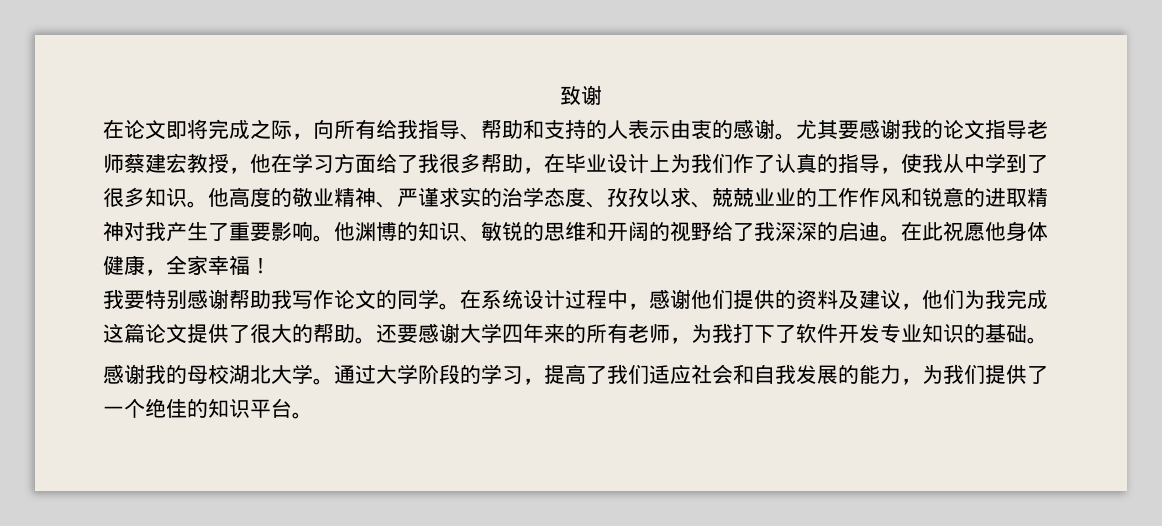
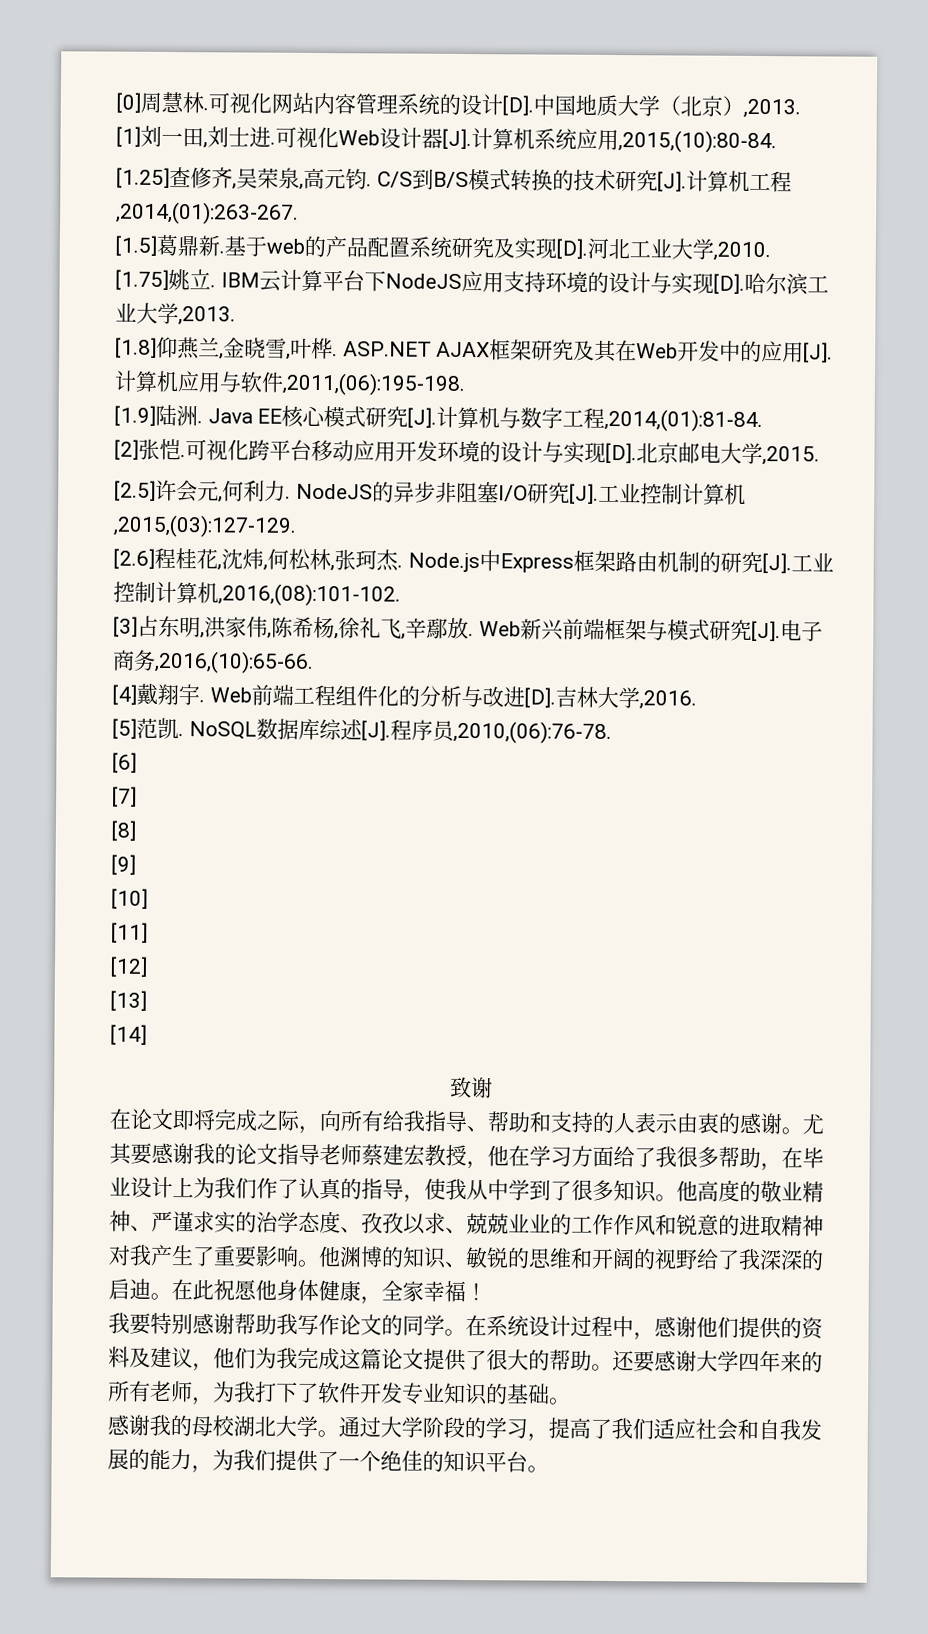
(560, 95) none -> [116,91,801,119] [116,125,777,154] [116,166,792,193] [116,201,299,225] [115,234,771,262] [115,268,829,296] [115,302,236,326] [115,336,834,363] [114,370,466,396] [114,404,764,433] [114,438,820,466] [114,479,746,505] [113,514,297,538] [113,547,834,574] [113,581,401,607] [113,615,823,642] [112,649,314,674] [112,683,697,710] [112,717,612,745] [112,752,137,773] [112,786,137,807] [111,820,136,841] [111,854,136,875] [111,888,148,909] [111,922,148,943] [110,956,148,977] [110,990,147,1011] [110,1024,147,1045] [0]周慧林.可视化网站内容管理系统的设计[D].中国地质大学（北京）,2013. // [1]刘一田,刘士进.可视化Web设计器[J].计算机系统应用,2015,(10):80-84. // [1.25]查修齐,吴荣泉,高元钧. C/S到B/S模式转换的技术研究[J].计算机工程,2014,(01):263-267. // [1.5]葛鼎新.基于web的产品配置系统研究及实现[D].河北工业大学,2010. // [1.75]姚立. IBM云计算平台下NodeJS应用支持环境的设计与实现[D].哈尔滨工业大学,2013. // [1.8]仰燕兰,金晓雪,叶桦. ASP.NET AJAX框架研究及其在Web开发中的应用[J].计算机应用与软件,2011,(06):195-198. // [1.9]陆洲. Java EE核心模式研究[J].计算机与数字工程,2014,(01):81-84. // [2]张恺.可视化跨平台移动应用开发环境的设计与实现[D].北京邮电大学,2015. // [2.5]许会元,何利力. NodeJS的异步非阻塞I/O研究[J].工业控制计算机,2015,(03):127-129. // [2.6]程桂花,沈炜,何松林,张珂杰. Node.js中Express框架路由机制的研究[J].工业控制计算机,2016,(08):101-102. // [3]占东明,洪家伟,陈希杨,徐礼飞,辛鄢放. Web新兴前端框架与模式研究[J].电子商务,2016,(10):65-66. // [4]戴翔宇. Web前端工程组件化的分析与改进[D].吉林大学,2016. // [5]范凯. NoSQL数据库综述[J].程序员,2010,(06):76-78. // [6] // [7] // [8] // [9] // [10] // [11] // [12] // [13] // [14] //

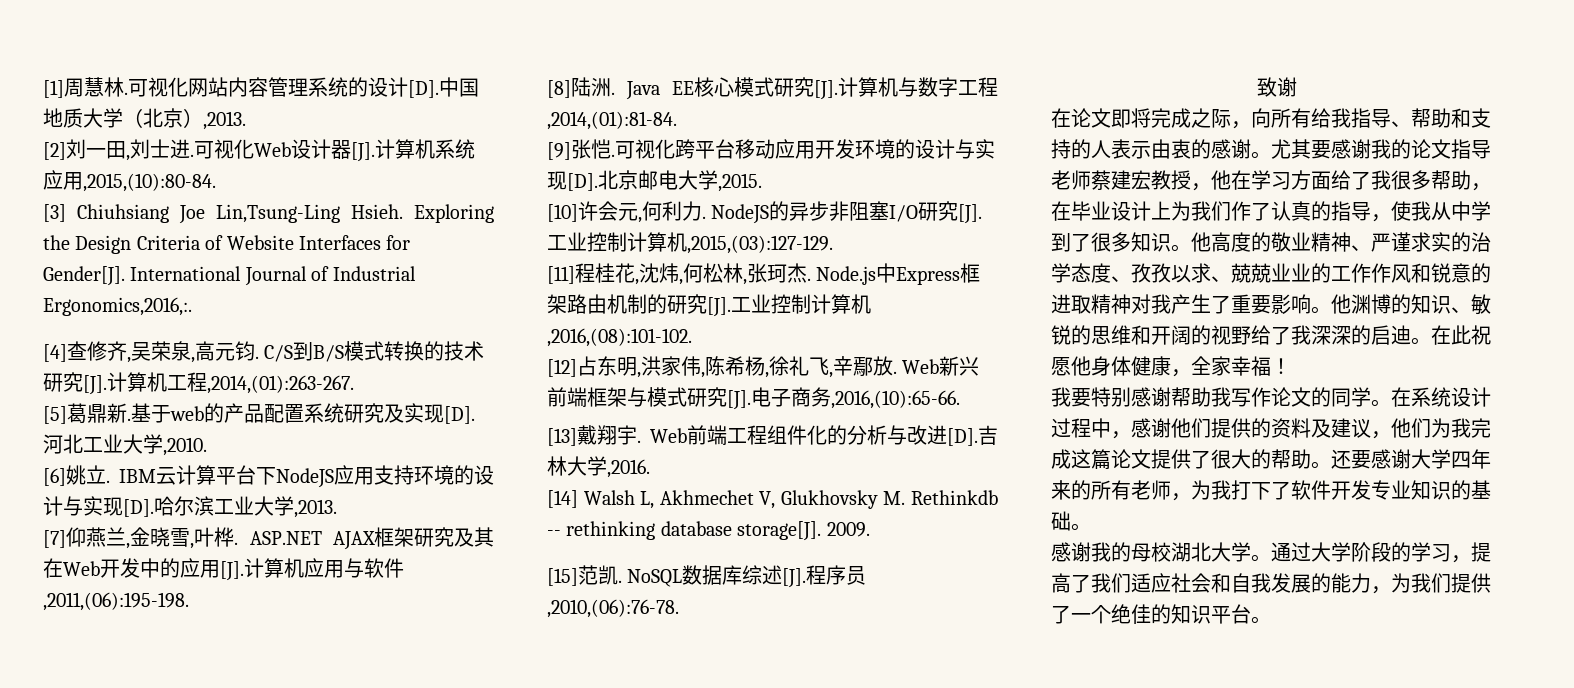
[116,92,141,113] [0] -> [43,80,64,98] [1]
[116,126,141,147] [1] -> [43,142,66,160] [2]
[116,167,170,188] [1.25] -> [43,204,494,224] [43,235,411,254] [43,266,416,286] [43,297,192,316] [43,344,67,362] [3] Chiuhsiang Joe Lin,Tsung-Ling Hsieh. Exploring the Design Criteria of Website Interfaces for Gender[J]. International Journal of Industrial Ergonomics,2016,:. // [4]
[115,235,157,256] [1.5] -> [43,406,67,424] [5]
[115,269,169,290] [1.75] -> [43,468,66,486] [6]
[115,337,157,358] [1.8] -> [43,530,66,548] [7]
[114,405,156,426] [1.9] -> [547,80,571,98] [8]
[114,439,139,460] [2] -> [547,142,571,160] [9]
[114,480,156,501] [2.5] -> [547,204,578,222] [10]
[113,548,155,569] [2.6] -> [547,266,575,284] [11]
[113,616,138,637] [3] -> [547,359,577,377] [12]
[112,684,137,705] [4] -> [547,428,577,446] [13]
[112,718,137,739] [5] -> [547,490,998,509] [547,521,870,541] [547,568,578,586] [14] Walsh L, Akhmechet V, Glukhovsky M. Rethinkdb -- rethinking database storage[J]. 2009. // [15]
[112,752,137,773] [112,786,137,807] [111,820,136,841] [111,854,136,875] [111,888,148,909] [111,922,148,943] [110,956,148,977] [110,990,147,1011] [110,1024,147,1045] // [6] // [7] // [8] // [9] // [10] // [11] // [12] // [13] // [14] -> (679, 608) none

